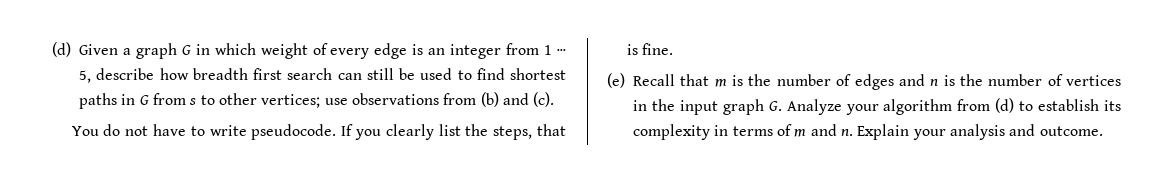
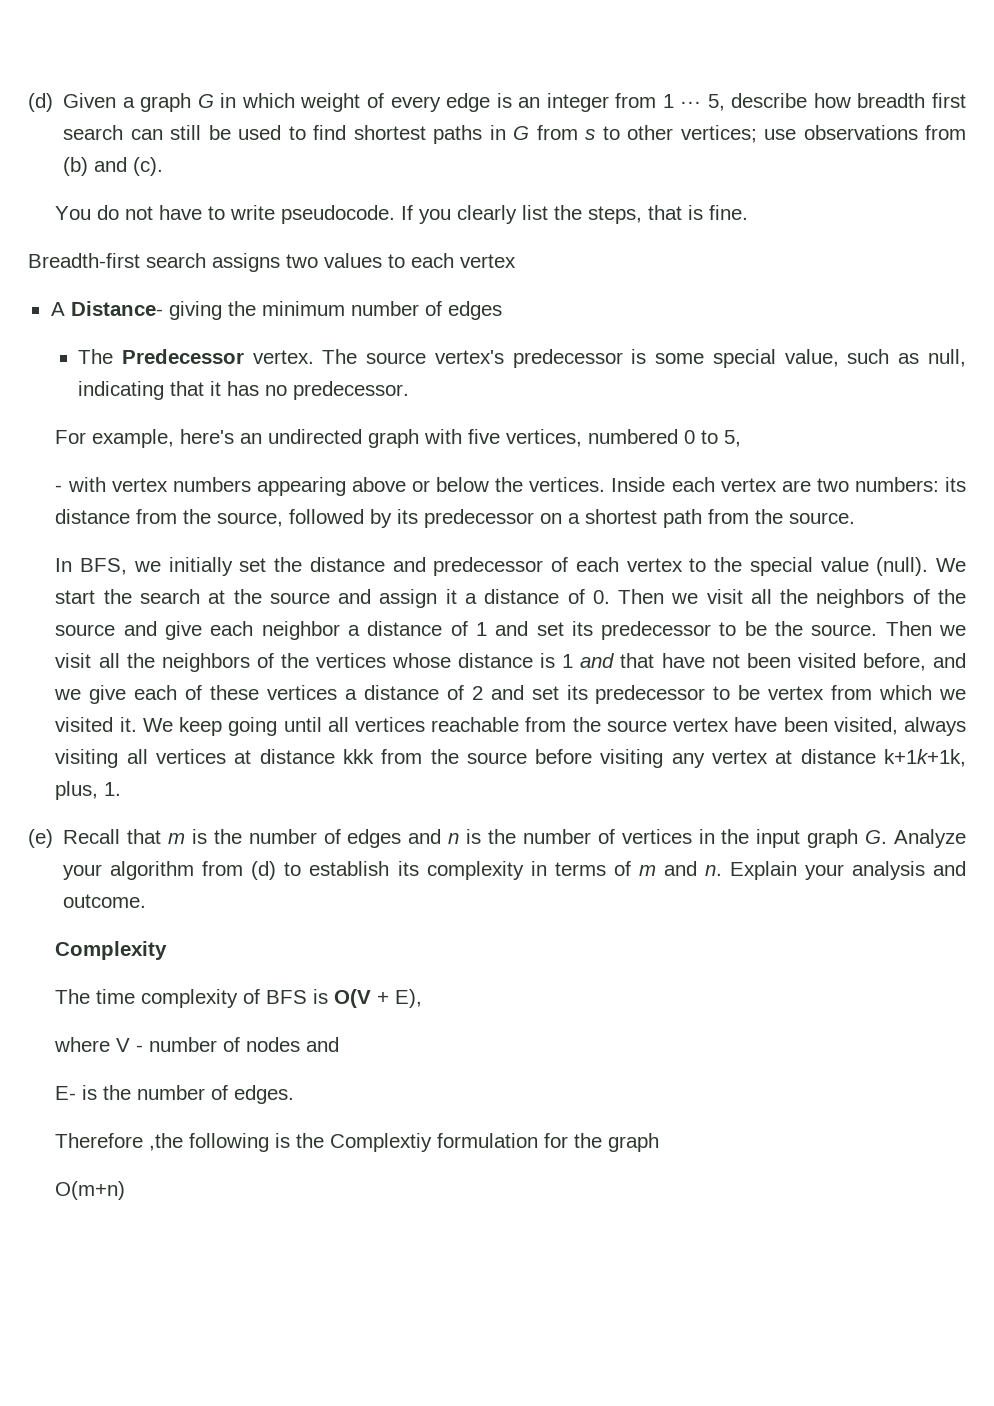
(673, 49) none -> [28,253,516,272] [50,301,502,320] [78,349,967,368] [78,381,410,400] [55,429,742,448] [55,477,967,496] [55,509,856,528] [55,557,966,576] [55,589,967,608] [55,621,966,640] [55,653,967,672] [54,685,966,704] [55,717,967,736] [55,749,967,768] [55,781,122,800] // Breadth-first search assigns two values to each vertex // A Distance- giving the minimum number of edges // The Predecessor vertex. The source vertex's predecessor is some special value, such as null, indicating that it has no predecessor. // For example, here's an undirected graph with five vertices, numbered 0 to 5, // - with vertex numbers appearing above or below the vertices. Inside each vertex are two numbers: its distance from the source, followed by its predecessor on a shortest path from the source. // In BFS, we initially set the distance and predecessor of each vertex to the special value (null). We start the search at the source and assign it a distance of 0. Then we visit all the neighbors of the source and give each neighbor a distance of 1 and set its predecessor to be the source. Then we visit all the neighbors of the vertices whose distance is 1 and that have not been visited before, and we give each of these vertices a distance of 2 and set its predecessor to be vertex from which we visited it. We keep going until all vertices reachable from the source vertex have been visited, always visiting all vertices at distance kkk from the source before visiting any vertex at distance k+1k+1k, plus, 1.
(1103, 131) none -> [55,941,168,960] [55,989,423,1008] [54,1037,340,1052] [55,1085,295,1104] [55,1133,660,1152] [55,1181,126,1200] // Complexity // The time complexity of BFS is O(V + E), // where V - number of nodes and // E- is the number of edges. // Therefore ,the following is the Complextiy formulation for the graph // O(m+n)

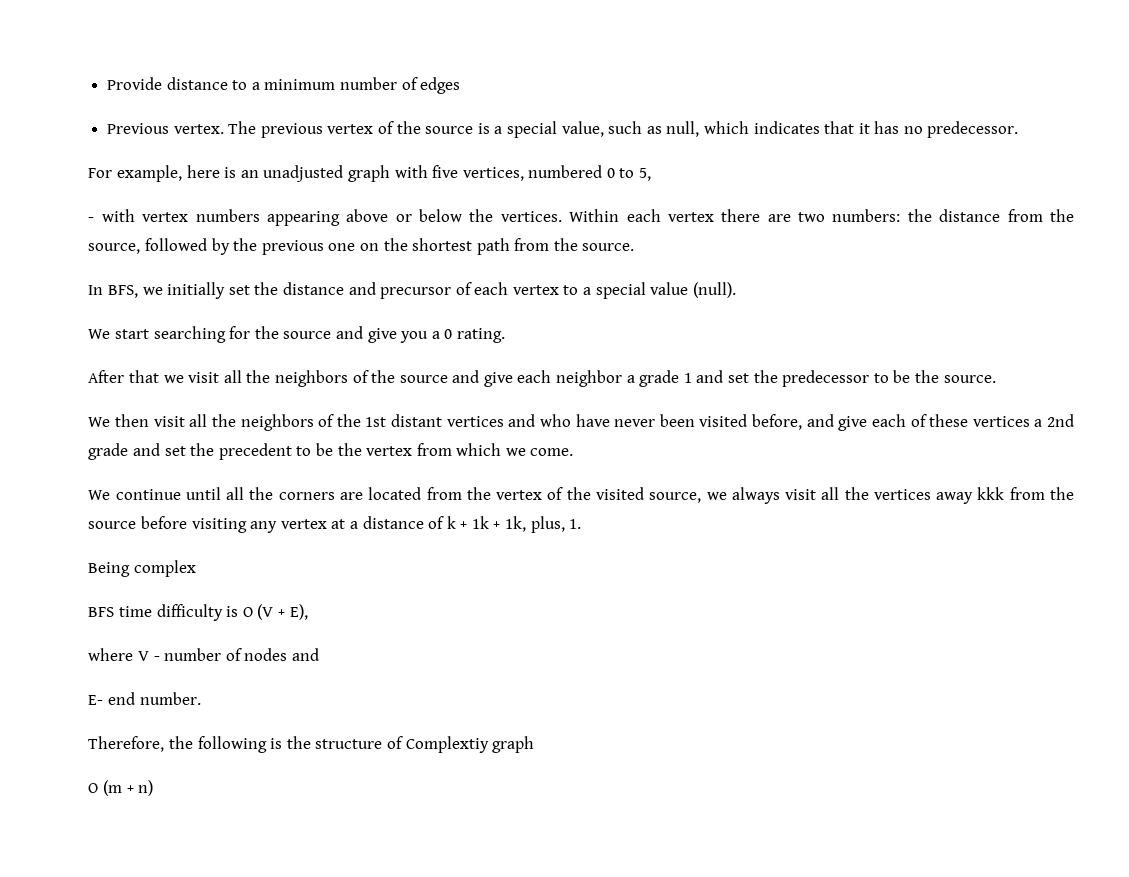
[28,93,967,112] [63,125,966,144] [63,157,164,176] [55,205,749,224] [28,253,516,272] [50,301,502,320] [78,349,705,368] (d) Given a graph G in which weight of every edge is an integer from 1 ··· 5, describe how breadth first search can still be used to find shortest paths in G from s to other vertices; use observations from (b) and (c). // You do not have to write pseudocode. If you clearly list the steps, that is fine. // Breadth-first search assigns two values to each vertex // A Distance- giving the minimum number of edges // The Predecessor vertex. The source vertex's predecessor is some -> [107,77,461,94] [107,121,503,138] Provide distance to a minimum number of edges // Previous vertex. The previous vertex of the source is a
[78,381,165,400] indicating -> [703,121,820,134] which indicates
[180,429,363,444] here's an undirected -> [186,165,344,182] here is an unadjusted
[611,477,777,492] Inside each vertex -> [569,209,761,222] Within each vertex there
[945,477,967,492] its -> [907,209,932,222] the
[397,509,581,528] its predecessor on a -> [233,238,408,255] the previous one on the
[433,557,544,576] predecessor -> [380,287,452,299] precursor
[714,557,743,572] the -> [583,287,592,295] a
(929, 566) none -> (736, 290) //
[103,589,665,608] the search at the source and assign it a distance of 0. Then -> [153,326,505,343] [88,370,159,383] searching for the source and give you a 0 rating. // After that
[367,621,468,636] distance of -> [639,370,680,387] grade
[571,621,593,636] its -> [753,370,778,383] the
[885,621,966,636] [55,653,740,672] Then we visit all the neighbors of the vertices whose distance is 1 and that have not -> [88,414,656,431] // We then visit all the neighbors of the 1st distant vertices and who have never
[54,689,82,700] we -> (834, 420) none
[363,685,761,704] distance of 2 and set its predecessor to be -> [1046,414,1074,427] [88,443,362,460] 2nd grade and set the precedent to be the
[55,717,967,736] [55,749,335,768] visited it. We keep going until all vertices reachable from the source vertex have been visited, always visiting all vertices at distance -> [530,448,574,456] [88,487,974,504] come. // We continue until all the corners are located from the vertex of the visited source, we always visit all the vertices away
[800,749,967,767] [55,781,122,800] [28,829,967,848] [63,861,966,880] [63,894,147,908] [55,941,168,960] [55,989,372,1008] distance k+1k+1k, plus, 1. // (e) Recall that m is the number of edges and n is the number of vertices in the input graph G. Analyze your algorithm from (d) to establish its complexity in terms of m and n. Explain your analysis and outcome. // Complexity // The time complexity of BFS is O(V -> [349,516,582,533] [88,560,196,577] [88,604,274,621] a distance of k + 1k + 1k, plus, 1. // Being complex // BFS time difficulty is O (V
[82,1085,295,1104] [55,1133,660,1152] [55,1181,126,1200] is the number of edges. // Therefore ,the following is the Complextiy formulation for the graph // O(m+n) -> [107,692,201,705] [88,736,535,753] [88,780,154,796] end number. // Therefore, the following is the structure of Complextiy graph // O (m + n)

